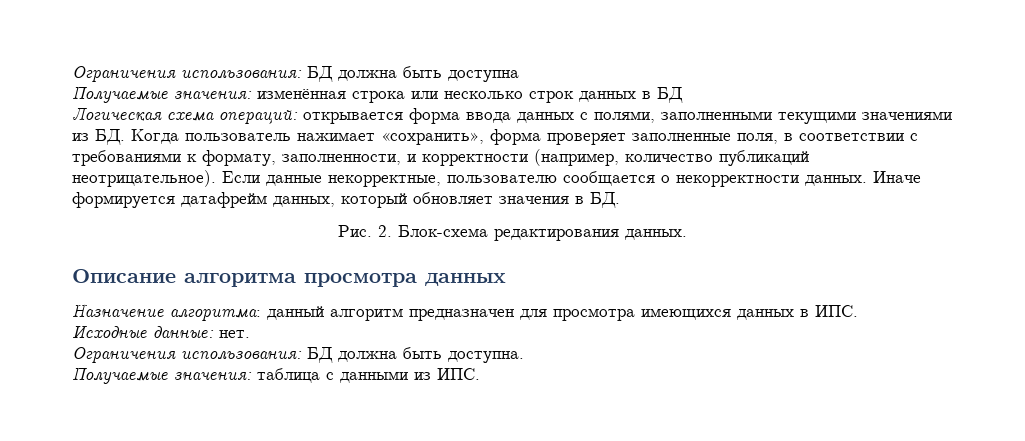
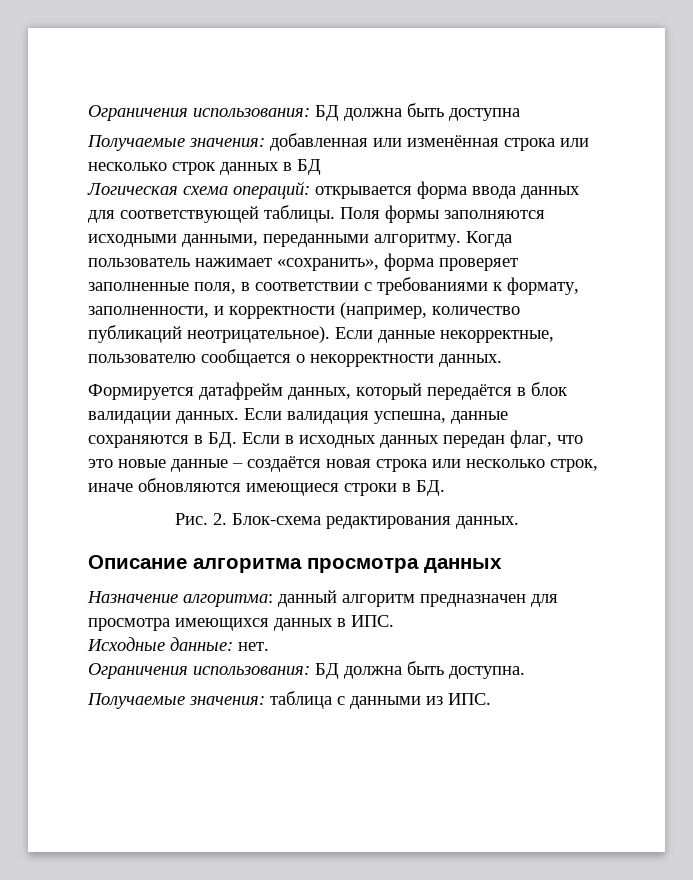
(252, 95) none -> [270,133,402,151] добавленная или
[580,111,952,124] [72,129,125,145] с полями, заполненными текущими значениями из БД. -> [88,205,545,223] [88,234,461,247] для соответствующей таблицы. Поля формы заполняются исходными данными, переданными алгоритму.
[873,171,921,183] [72,192,175,208] Иначе формируется -> [88,384,194,400] // Формируется
[413,192,569,204] обновляет значения -> [427,382,567,400] [88,408,508,424] [88,430,583,448] [88,456,598,472] [88,478,397,496] передаётся в блок валидации данных. Если валидация успешна, данные сохраняются в БД. Если в исходных данных передан флаг, что это новые данные – создаётся новая строка или несколько строк, иначе обновляются имеющиеся строки

